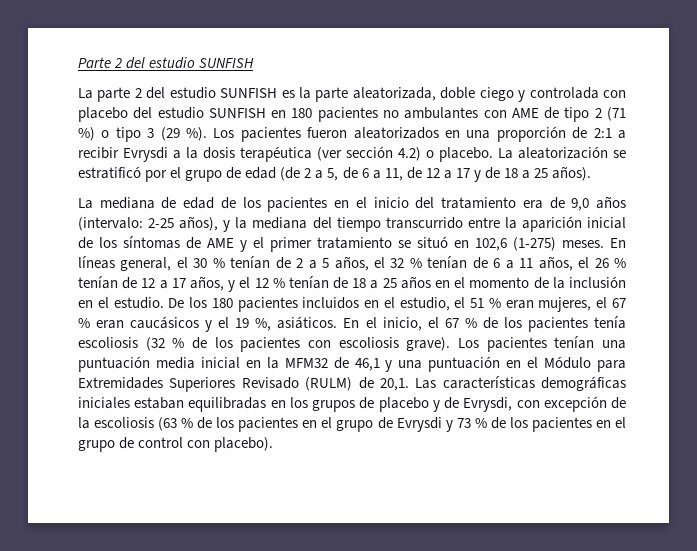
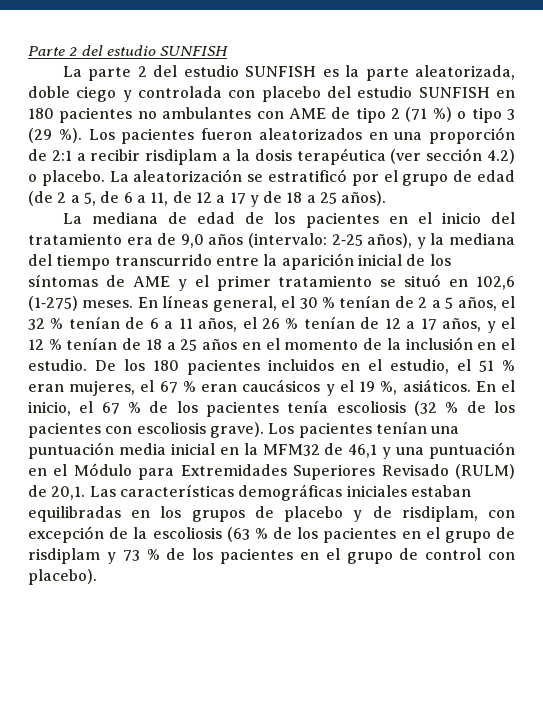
[123,147,168,162] Evrysdi -> [145,149,218,165] risdiplam
[463,397,513,412] Evrysdi, -> [401,506,478,522] risdiplam,
[396,417,442,432] Evrysdi -> [28,548,100,564] risdiplam

